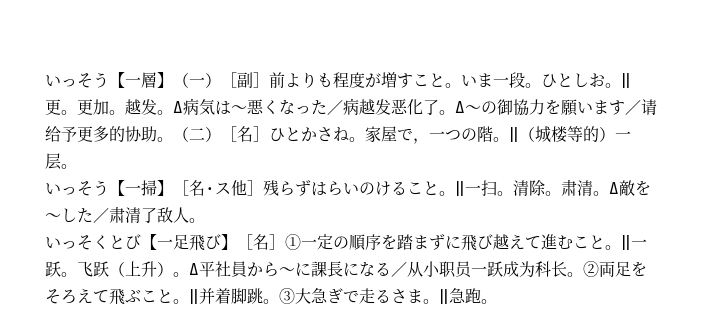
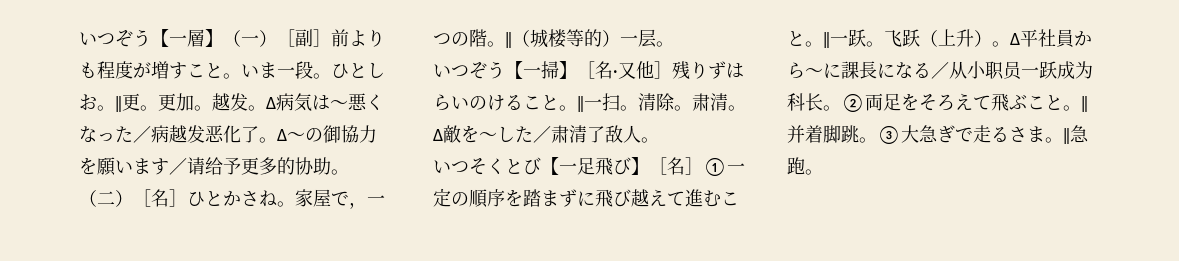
[45,73,93,88] いっそ -> [79,30,133,47] いつぞ
[61,181,93,196] っそ -> [451,62,487,79] つぞ
[215,180,295,196] ス他］残ら -> [618,61,708,80] 又他］残り
[61,241,77,249] っ -> [451,161,469,173] つ

